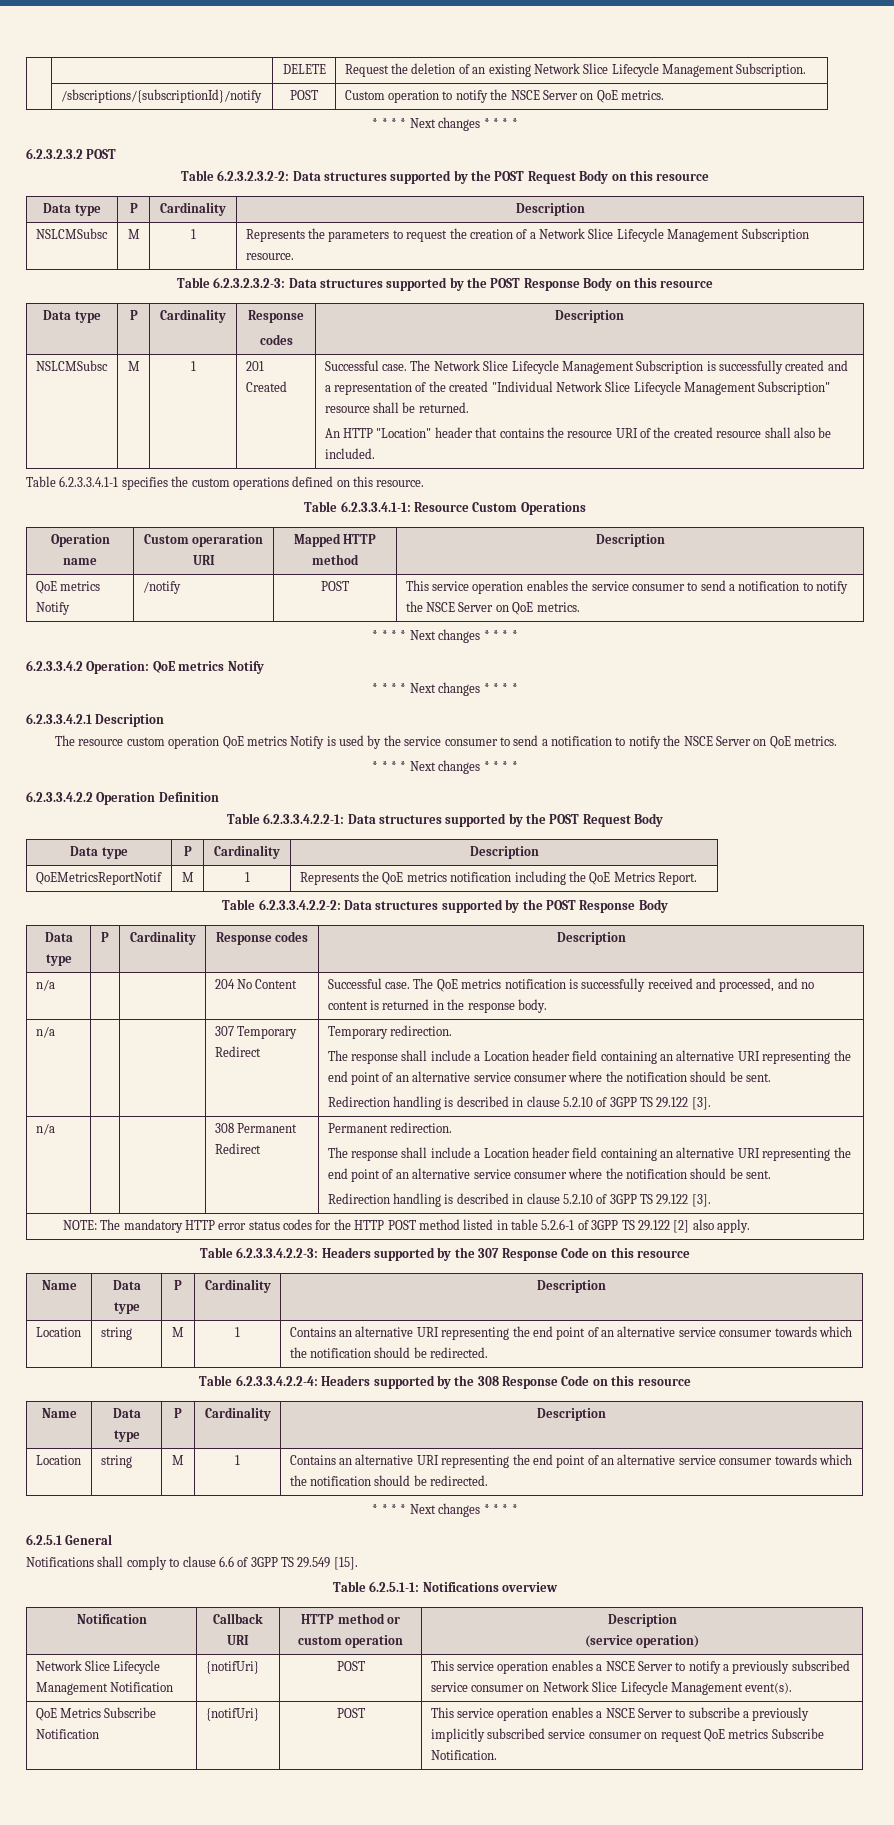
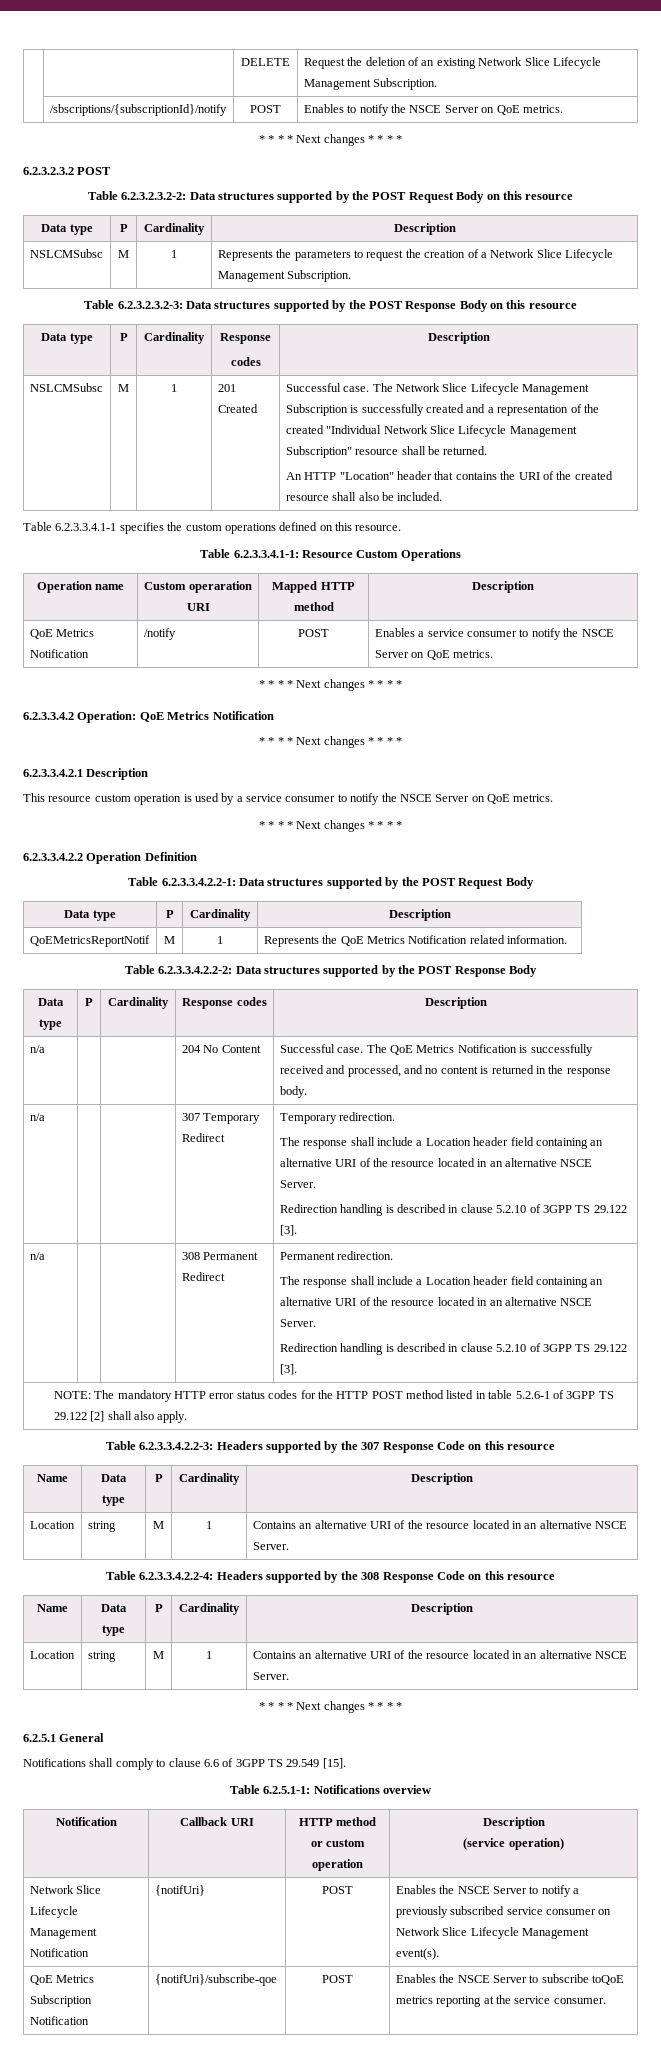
[344,90,440,103] Custom operation -> [303,104,344,113] Enables
[741,228,809,242] [245,253,294,260] Subscription resource. -> [287,270,352,282] Subscription.
[567,431,613,438] resource -> (516, 475) none
[60,581,101,591] [35,602,70,615] metrics Notify -> [56,629,95,637] [29,649,89,658] Metrics Notification
[405,580,800,594] This service operation enables the service consumer to send a notification -> [374,628,518,637] Enables a service consumer
[178,661,264,674] metrics Notify -> [167,711,274,720] Metrics Notification
[55,735,76,746] The -> [23,793,45,802] This
[222,736,325,749] QoE metrics Notify -> (182, 799) none
[383,735,626,746] the service consumer to send a notification to -> [236,794,347,802] a service consumer to
[406,871,698,885] metrics notification including the QoE Metrics Report. -> [367,935,568,944] Metrics Notification related information.
[461,979,566,989] metrics notification -> [416,1044,517,1053] Metrics Notification
[762,1050,851,1064] [327,1071,772,1085] representing the end point of an alternative service consumer where the notification should be sent. -> [359,1158,593,1167] [279,1180,316,1188] of the resource located in an alternative NSCE Server.
[762,1147,851,1161] [327,1168,772,1182] representing the end point of an alternative service consumer where the notification should be sent. -> [359,1297,593,1306] [279,1319,316,1327] of the resource located in an alternative NSCE Server.
(690, 1226) none -> [107,1411,132,1420] shall
[441,1326,852,1340] [289,1347,489,1358] representing the end point of an alternative service consumer towards which the notification should be redirected. -> [394,1520,628,1529] [252,1542,289,1550] of the resource located in an alternative NSCE Server.
[441,1454,852,1468] [289,1475,489,1486] representing the end point of an alternative service consumer towards which the notification should be redirected. -> [394,1650,628,1659] [252,1672,289,1680] of the resource located in an alternative NSCE Server.
[430,1660,603,1674] This service operation enables a -> [395,1885,455,1894] Enables the
[104,1707,157,1718] [35,1729,99,1739] [205,1708,259,1721] [336,1708,365,1718] [430,1707,810,1721] [430,1728,824,1742] [430,1750,497,1760] Subscribe Notification | {notifUri} | POST | This service operation enables a NSCE Server to subscribe a previously implicitly subscribed service consumer on request QoE metrics Subscribe Notification. -> [29,1995,92,2007] [29,2016,89,2025] [154,1974,277,1986] [322,1975,353,1983] [395,1974,625,1985] [395,1995,606,2007] Subscription Notification | {notifUri}/subscribe-qoe | POST | Enables the NSCE Server to subscribe toQoE metrics reporting at the service consumer.

